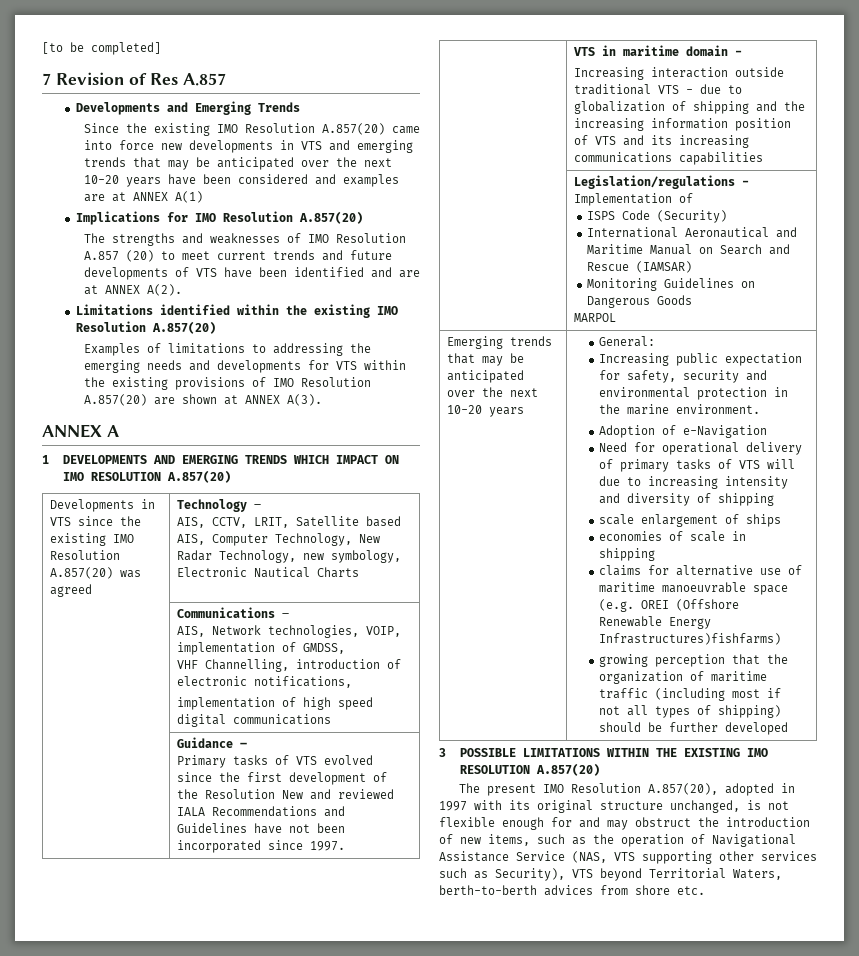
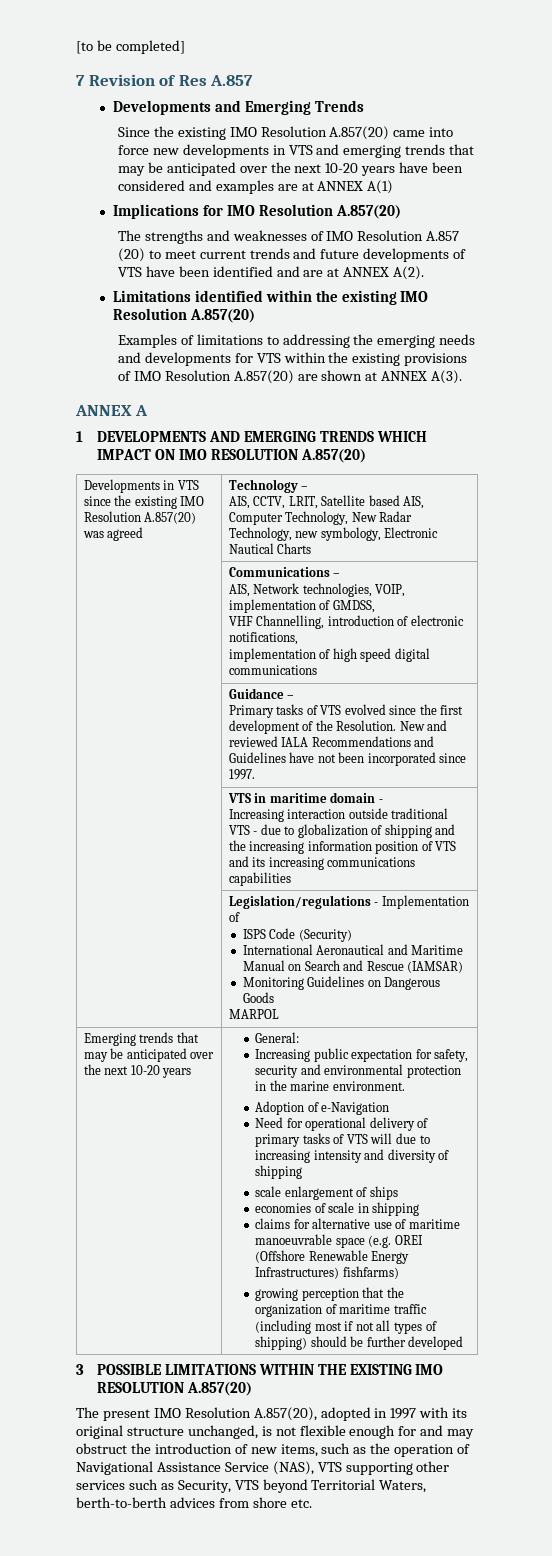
[205,789,276,799] Resolution -> [336,720,397,731] Resolution.
[599,633,782,645] Infrastructures)fishfarms) -> [255,1266,399,1279] Infrastructures) fishfarms)
[572,851,607,863] (NAS, -> [272,1461,314,1475] (NAS),
[495,868,565,881] Security), -> [177,1480,231,1493] Security,

